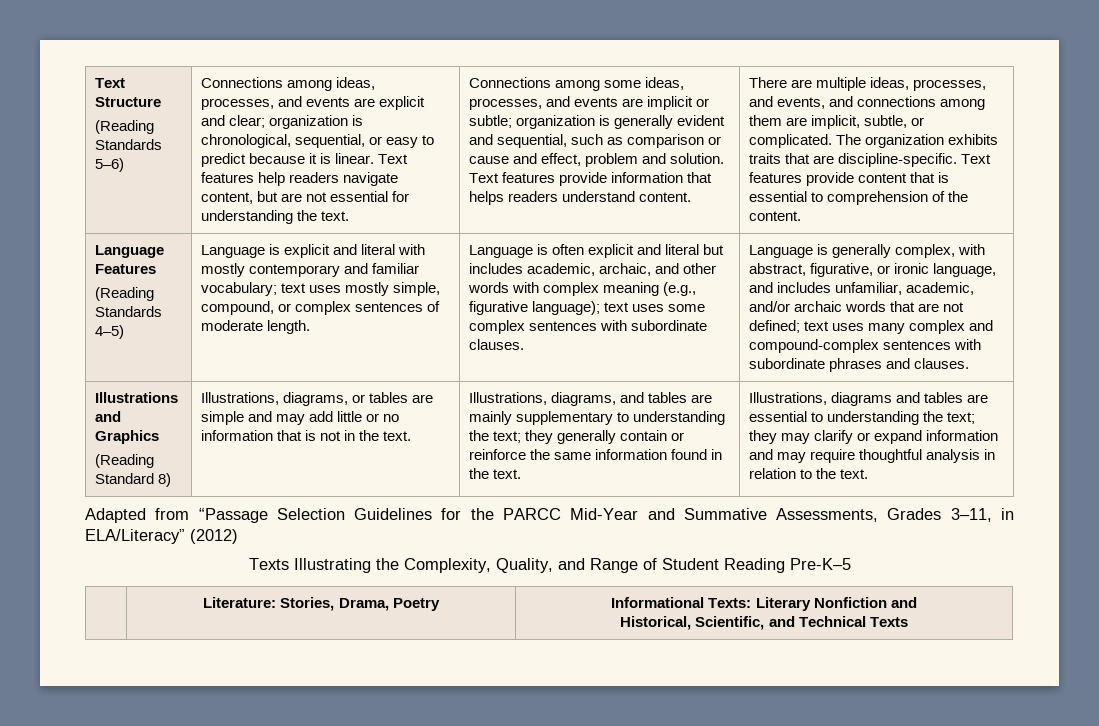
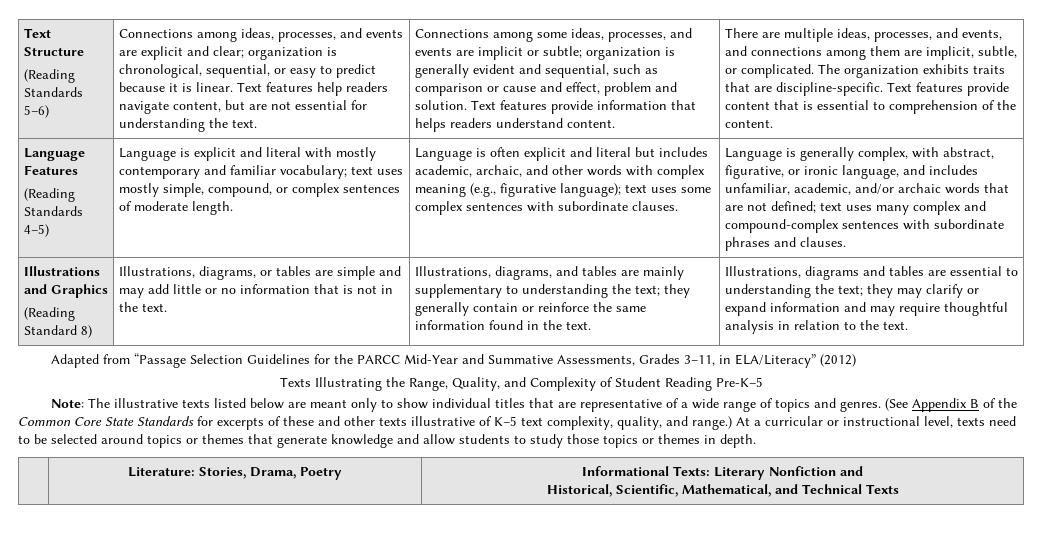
[403,558,491,573] Complexity, -> [408,378,448,391] Range,
[589,558,638,573] Range -> [529,377,596,391] Complexity
(851, 564) none -> [51,398,1018,412] [18,416,1016,430] [18,434,756,448] // Note: The illustrative texts listed below are meant only to show individual titles that are representative of a wide range of topics and genres. (See Appendix B of the Common Core State Standards for excerpts of these and other texts illustrative of K–5 text complexity, quality, and range.) At a curricular or instructional level, texts need to be selected around topics or themes that generate knowledge and allow students to study those topics or themes in depth.
(765, 623) none -> [681,484,771,497] Mathematical,

